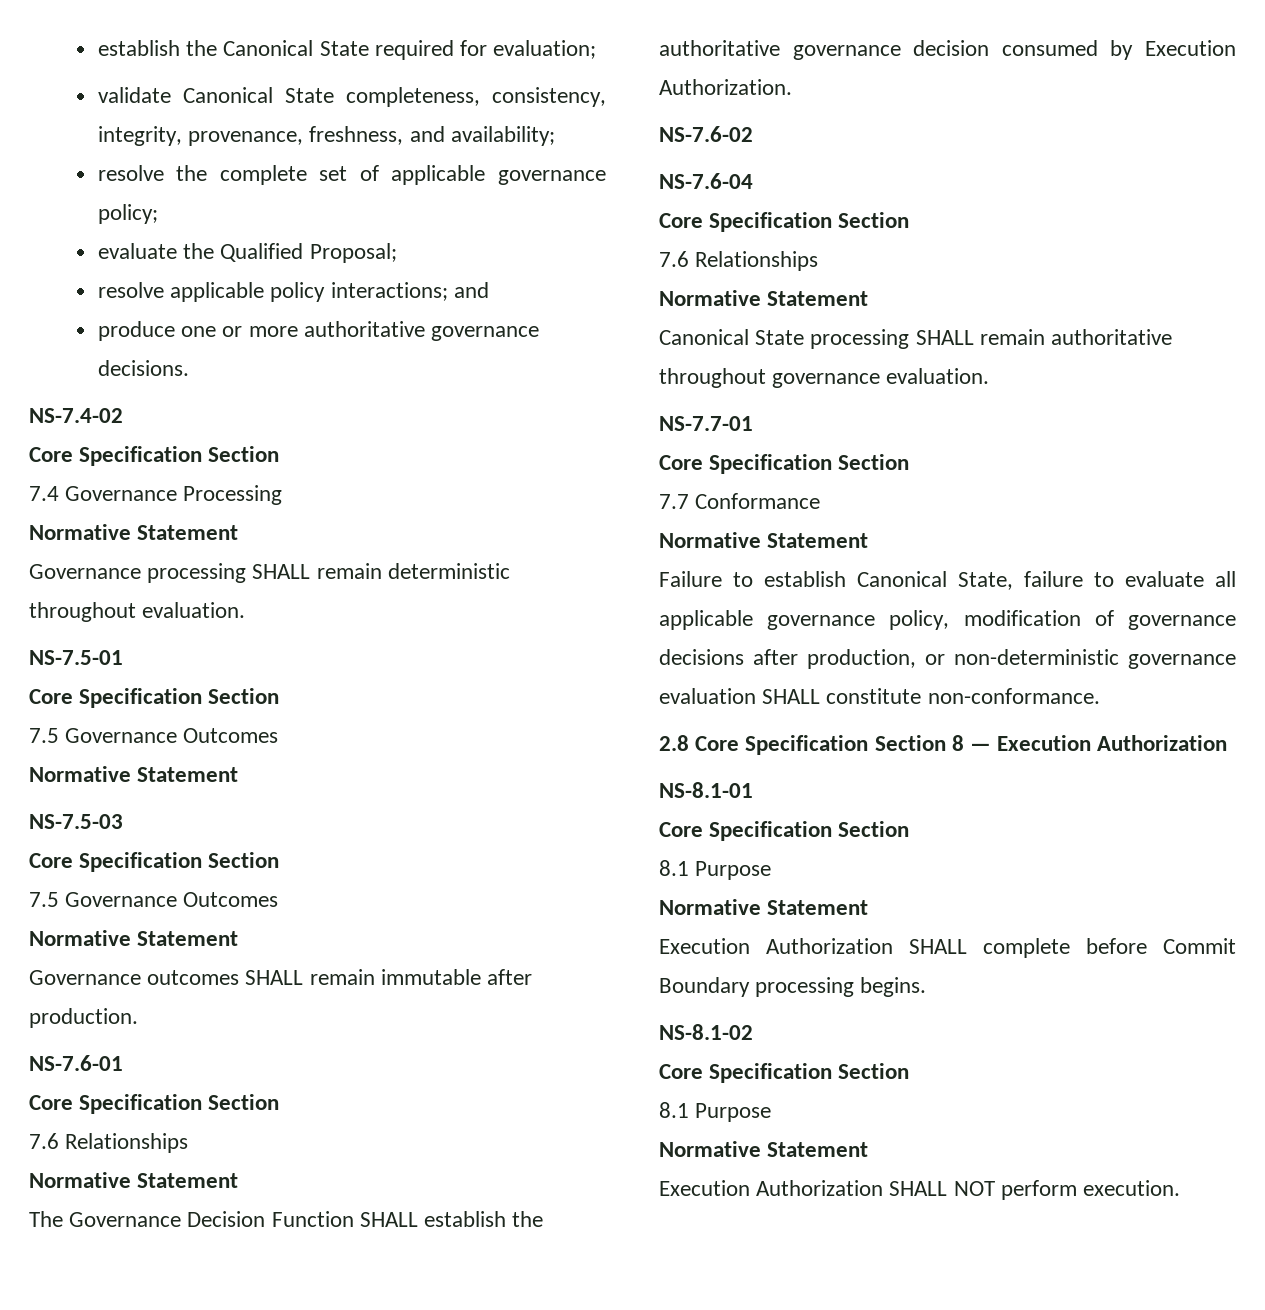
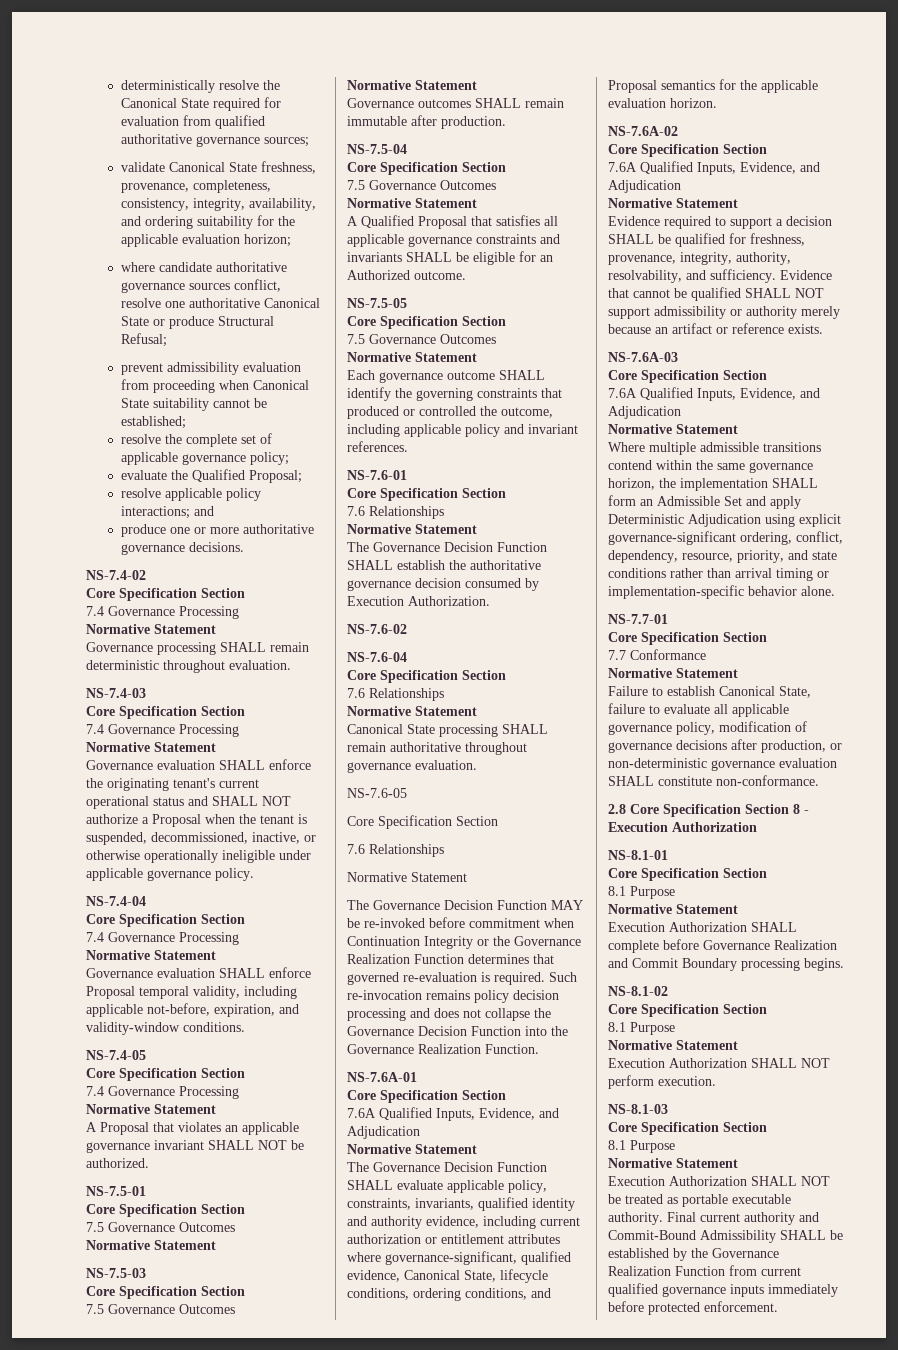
[97,40,180,56] establish -> [120,80,259,93] deterministically resolve
[493,40,597,59] evaluation; -> [120,115,265,129] [120,134,309,147] evaluation from qualified authoritative governance sources;
(334, 95) none -> [260,161,316,174] [120,183,189,193] freshness, provenance,
[188,126,555,146] provenance, freshness, and availability; -> [248,198,316,211] [120,215,295,229] [120,234,291,247] [120,262,287,272] [120,279,281,293] [120,298,320,308] [120,316,274,329] [120,333,167,347] [120,362,301,375] [120,379,309,393] [120,398,267,411] [120,416,186,429] availability, and ordering suitability for the applicable evaluation horizon; // where candidate authoritative governance sources conflict, resolve one authoritative Canonical State or produce Structural Refusal; // prevent admissibility evaluation from proceeding when Canonical State suitability cannot be established;
(246, 610) none -> [86,688,146,698] [86,706,245,719] [86,724,239,737] [86,742,216,752] [86,759,311,770] [86,778,259,791] [86,796,291,809] [86,814,307,827] [86,832,316,845] [86,850,311,863] [86,868,254,881] [86,896,146,906] [86,914,245,927] [86,932,239,945] [86,950,216,960] [86,967,311,978] [86,986,297,999] [86,1003,299,1017] [86,1022,245,1035] [86,1050,146,1060] [86,1068,245,1081] [86,1086,239,1099] [86,1104,216,1114] [86,1122,299,1135] [86,1140,304,1153] [86,1158,149,1168] // NS-7.4-03 // Core Specification Section // 7.4 Governance Processing // Normative Statement // Governance evaluation SHALL enforce the originating tenant's current operational status and SHALL NOT authorize a Proposal when the tenant is suspended, decommissioned, inactive, or otherwise operationally ineligible under applicable governance policy. // NS-7.4-04 // Core Specification Section // 7.4 Governance Processing // Normative Statement // Governance evaluation SHALL enforce Proposal temporal validity, including applicable not-before, expiration, and validity-window conditions. // NS-7.4-05 // Core Specification Section // 7.4 Governance Processing // Normative Statement // A Proposal that violates an applicable governance invariant SHALL NOT be authorized.
(138, 1018) none -> [347,144,407,154] [347,162,506,175] [347,180,496,190] [347,198,477,208] [347,215,558,229] [347,234,560,247] [347,251,553,265] [347,270,466,280] [347,298,407,308] [347,316,506,329] [347,334,496,344] [347,352,477,362] [347,370,545,383] [347,387,562,401] [347,406,553,419] [347,424,578,437] [347,441,408,452] // NS-7.5-04 // Core Specification Section // 7.5 Governance Outcomes // Normative Statement // A Qualified Proposal that satisfies all applicable governance constraints and invariants SHALL be eligible for an Authorized outcome. // NS-7.5-05 // Core Specification Section // 7.5 Governance Outcomes // Normative Statement // Each governance outcome SHALL identify the governing constraints that produced or controlled the outcome, including applicable policy and invariant references.
(990, 376) none -> [347,788,407,798] [347,815,498,829] [347,844,444,857] [347,872,467,882] [347,900,583,910] [347,917,574,928] [347,936,581,949] [347,954,554,964] [347,972,577,985] [347,990,559,1003] [347,1008,551,1021] [347,1026,568,1036] [347,1044,539,1054] [347,1072,417,1082] [347,1090,506,1103] [347,1107,559,1121] [347,1126,420,1139] [347,1144,477,1154] [347,1162,547,1172] [347,1180,547,1193] [347,1197,575,1211] [347,1216,580,1229] [347,1234,560,1244] [347,1251,571,1265] [347,1269,548,1283] [347,1288,551,1301] [608,79,818,93] [608,98,717,108] [608,126,678,136] [608,144,767,157] [608,161,820,175] [608,180,681,193] [608,198,738,208] [608,216,832,229] [608,233,805,247] [608,252,791,265] [608,269,832,283] [608,287,824,301] [608,306,840,319] [608,323,823,334] [608,352,678,362] [608,370,767,383] [608,387,820,401] [608,406,681,419] [608,424,738,434] [608,442,821,455] [608,460,813,473] [608,478,818,491] [608,495,801,509] [608,514,841,527] [608,531,843,545] [608,550,837,563] [608,568,829,581] [608,585,835,599] // NS-7.6-05 // Core Specification Section // 7.6 Relationships // Normative Statement // The Governance Decision Function MAY be re-invoked before commitment when Continuation Integrity or the Governance Realization Function determines that governed re-evaluation is required. Such re-invocation remains policy decision processing and does not collapse the Governance Decision Function into the Governance Realization Function. // NS-7.6A-01 // Core Specification Section // 7.6A Qualified Inputs, Evidence, and Adjudication // Normative Statement // The Governance Decision Function SHALL evaluate applicable policy, constraints, invariants, qualified identity and authority evidence, including current authorization or entitlement attributes where governance-significant, qualified evidence, Canonical State, lifecycle conditions, ordering conditions, and Proposal semantics for the applicable evaluation horizon. // NS-7.6A-02 // Core Specification Section // 7.6A Qualified Inputs, Evidence, and Adjudication // Normative Statement // Evidence required to support a decision SHALL be qualified for freshness, provenance, integrity, authority, resolvability, and sufficiency. Evidence that cannot be qualified SHALL NOT support admissibility or authority merely because an artifact or reference exists. // NS-7.6A-03 // Core Specification Section // 7.6A Qualified Inputs, Evidence, and Adjudication // Normative Statement // Where multiple admissible transitions contend within the same governance horizon, the implementation SHALL form an Admissible Set and apply Deterministic Adjudication using explicit governance-significant ordering, conflict, dependency, resource, priority, and state conditions rather than arrival timing or implementation-specific behavior alone.
[970,743,992,751] — -> [804,810,809,814] -
(1147, 946) none -> [703,940,837,950] [608,958,628,968] Governance Realization and
(1181, 1188) none -> [608,1104,668,1114] [608,1122,767,1135] [608,1140,675,1153] [608,1158,738,1168] [608,1176,830,1186] [608,1194,791,1207] [608,1212,819,1225] [608,1230,843,1243] [608,1248,779,1261] [608,1265,801,1276] [608,1283,838,1297] [608,1301,778,1315] // NS-8.1-03 // Core Specification Section // 8.1 Purpose // Normative Statement // Execution Authorization SHALL NOT be treated as portable executable authority. Final current authority and Commit-Bound Admissibility SHALL be established by the Governance Realization Function from current qualified governance inputs immediately before protected enforcement.

